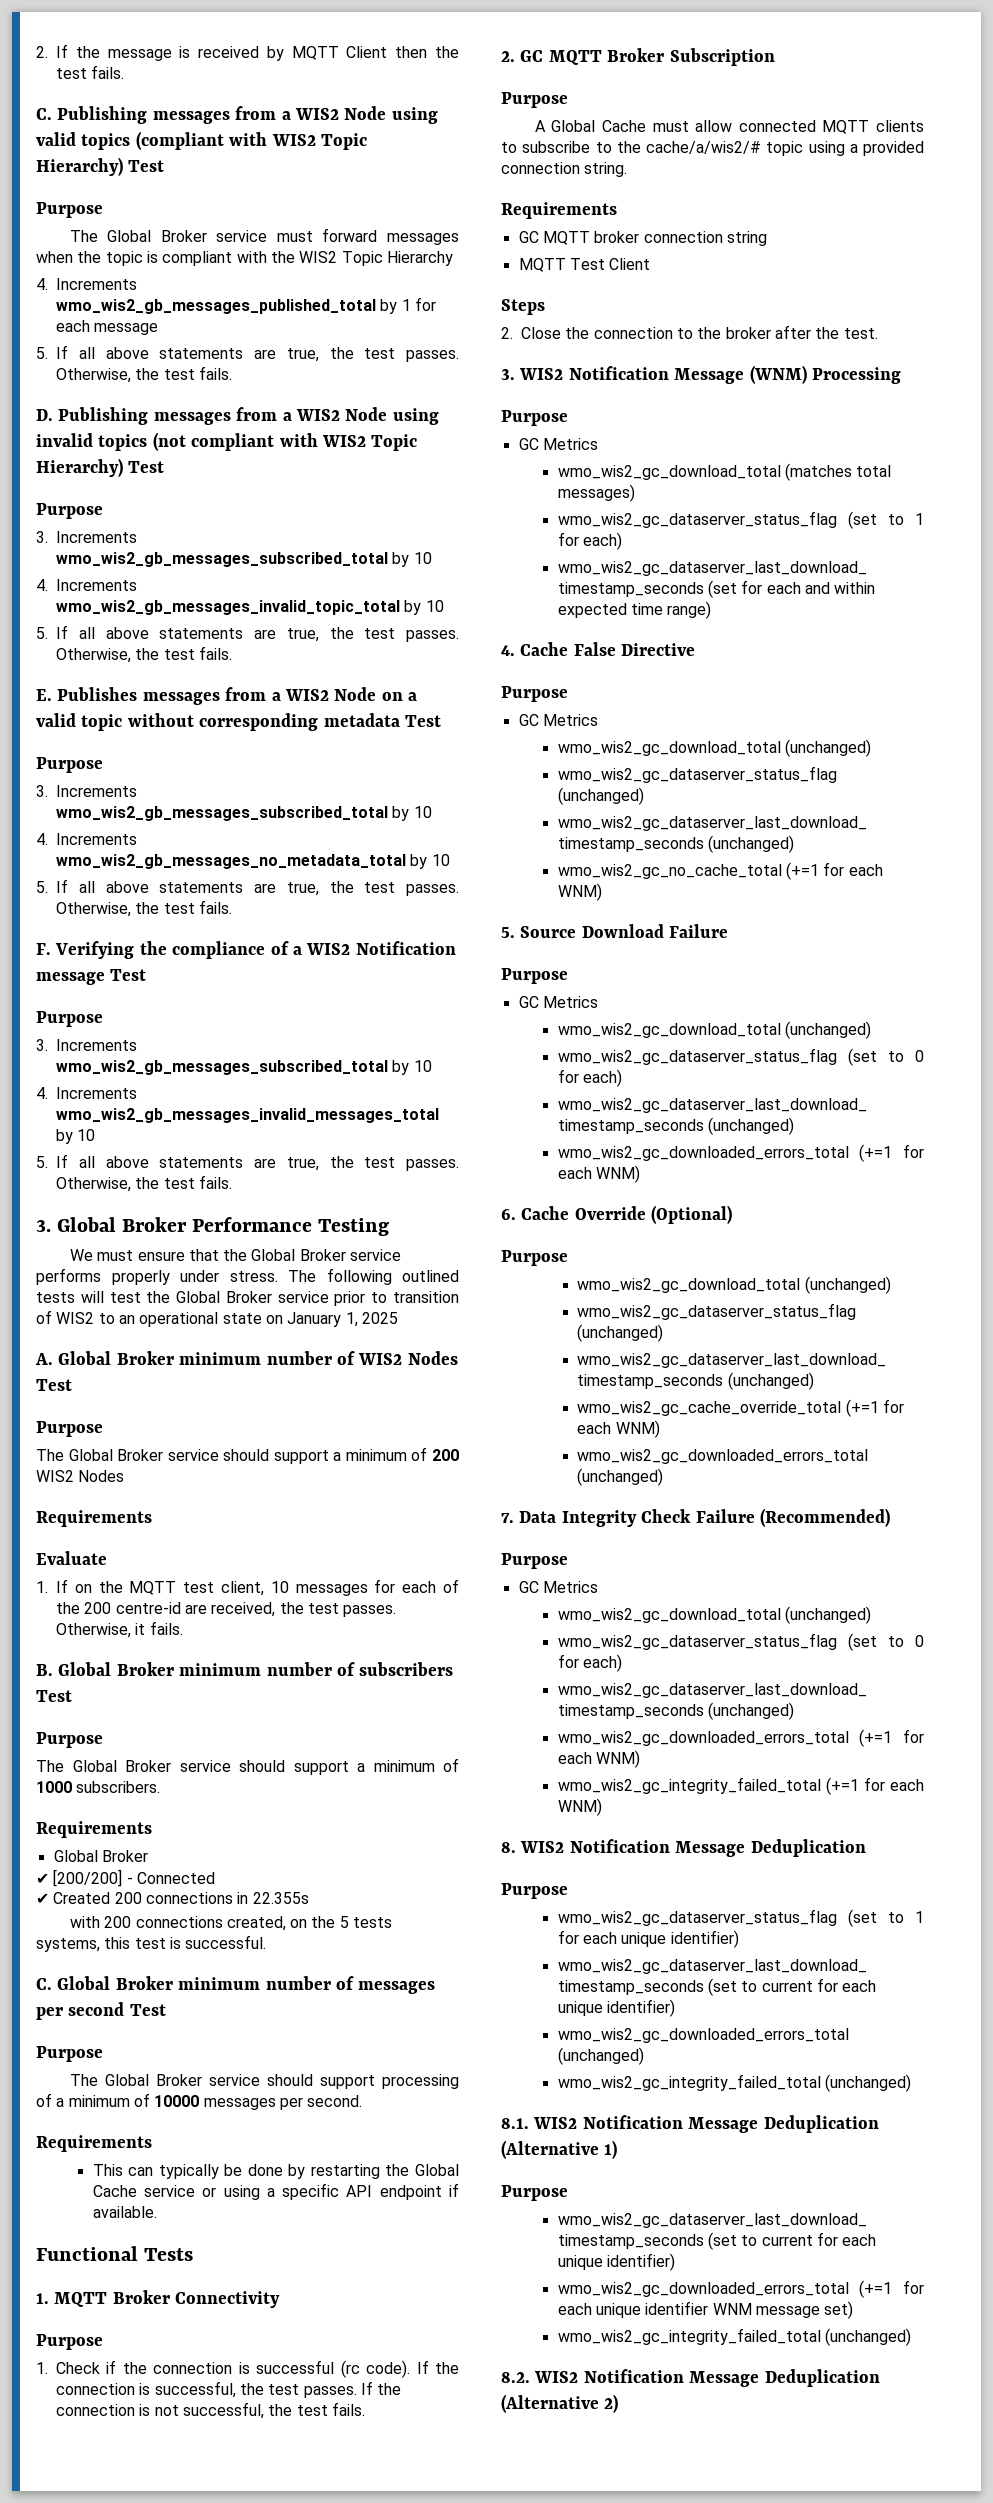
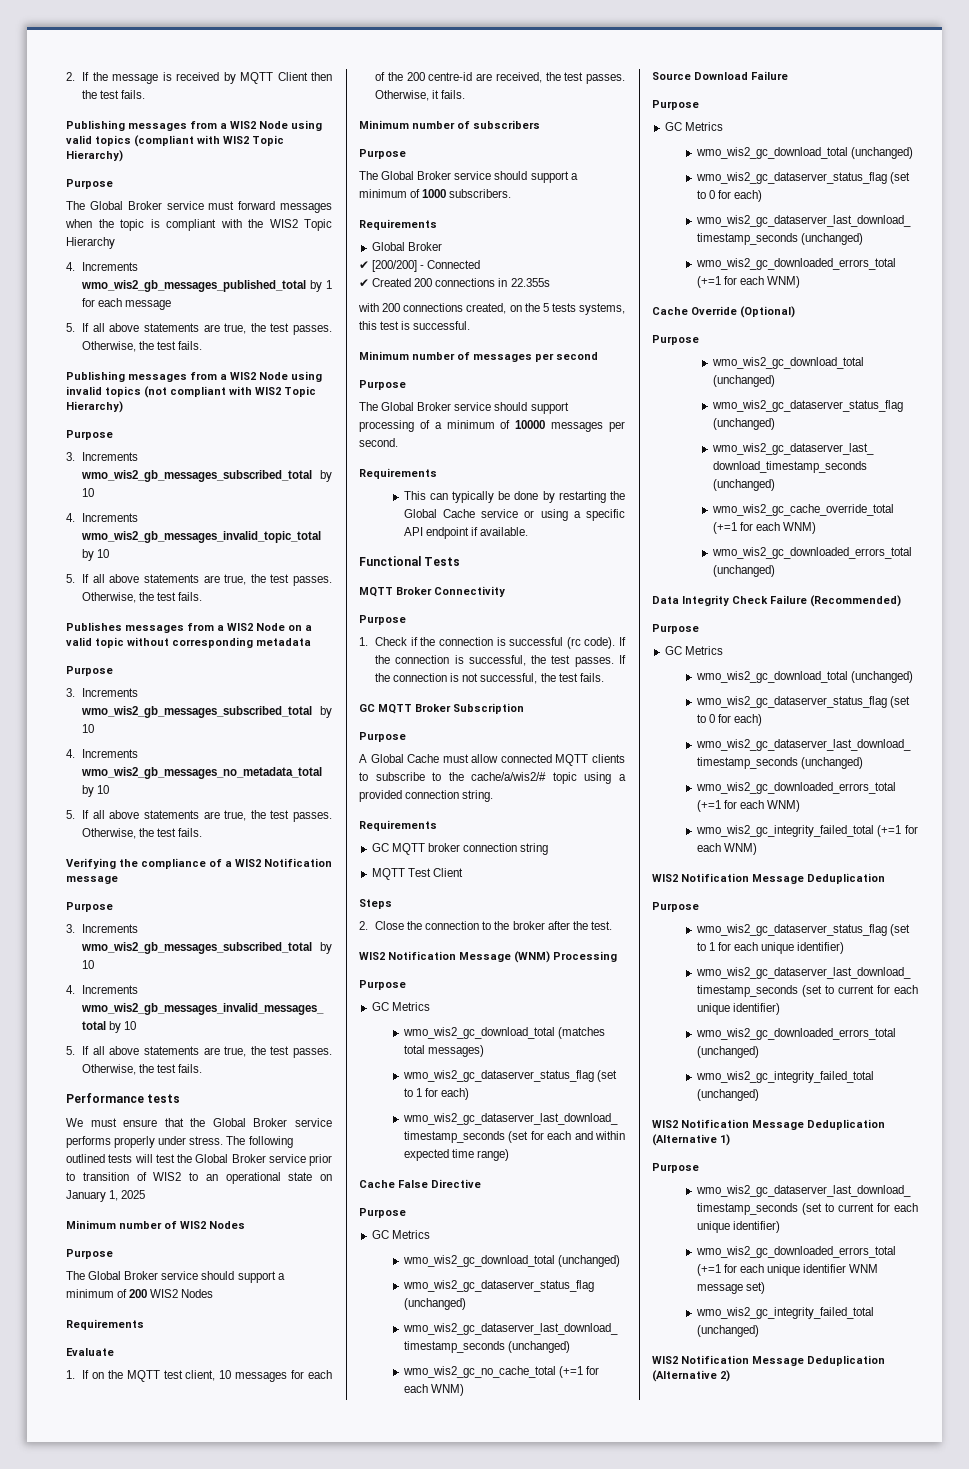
[36,108,52,120] C. -> (146, 94) none
[128,160,165,172] Test -> (123, 156) none
[36,409,53,421] D. -> (203, 345) none
[128,461,165,473] Test -> (123, 407) none
[36,689,52,701] E. -> (203, 596) none
[405,715,441,727] Test -> (311, 642) none
[36,943,51,955] F. -> (203, 832) none
[110,969,147,981] Test -> (118, 880) none
[36,1217,390,1236] 3. Global Broker Performance Testing -> [66,1093,181,1103] Performance tests
[35,1351,262,1365] A. Global Broker minimum -> [66,1220,116,1229] Minimum
[36,1379,72,1391] Test -> (245, 1225) none
[36,1662,262,1676] B. Global Broker minimum -> [359,120,409,129] Minimum
[36,1690,72,1702] Test -> (540, 124) none
[36,1976,261,1990] C. Global Broker minimum -> [359,351,409,360] Minimum
[129,2004,166,2016] Test -> (598, 356) none
[36,2293,49,2304] 1. -> (461, 561) none
[501,51,515,62] 2. -> (604, 677) none
[501,369,515,380] 3. -> (612, 925) none
[501,645,515,656] 4. -> (509, 1155) none
[501,927,515,938] 5. -> (464, 1390) none
[501,1209,516,1220] 6. -> (800, 282) none
[501,1513,514,1523] 7. -> (775, 571) none
[501,1842,516,1853] 8. -> (757, 849) none
[501,2118,529,2129] 8.1. -> (759, 1095) none
[501,2372,530,2383] 8.2. -> (759, 1331) none

